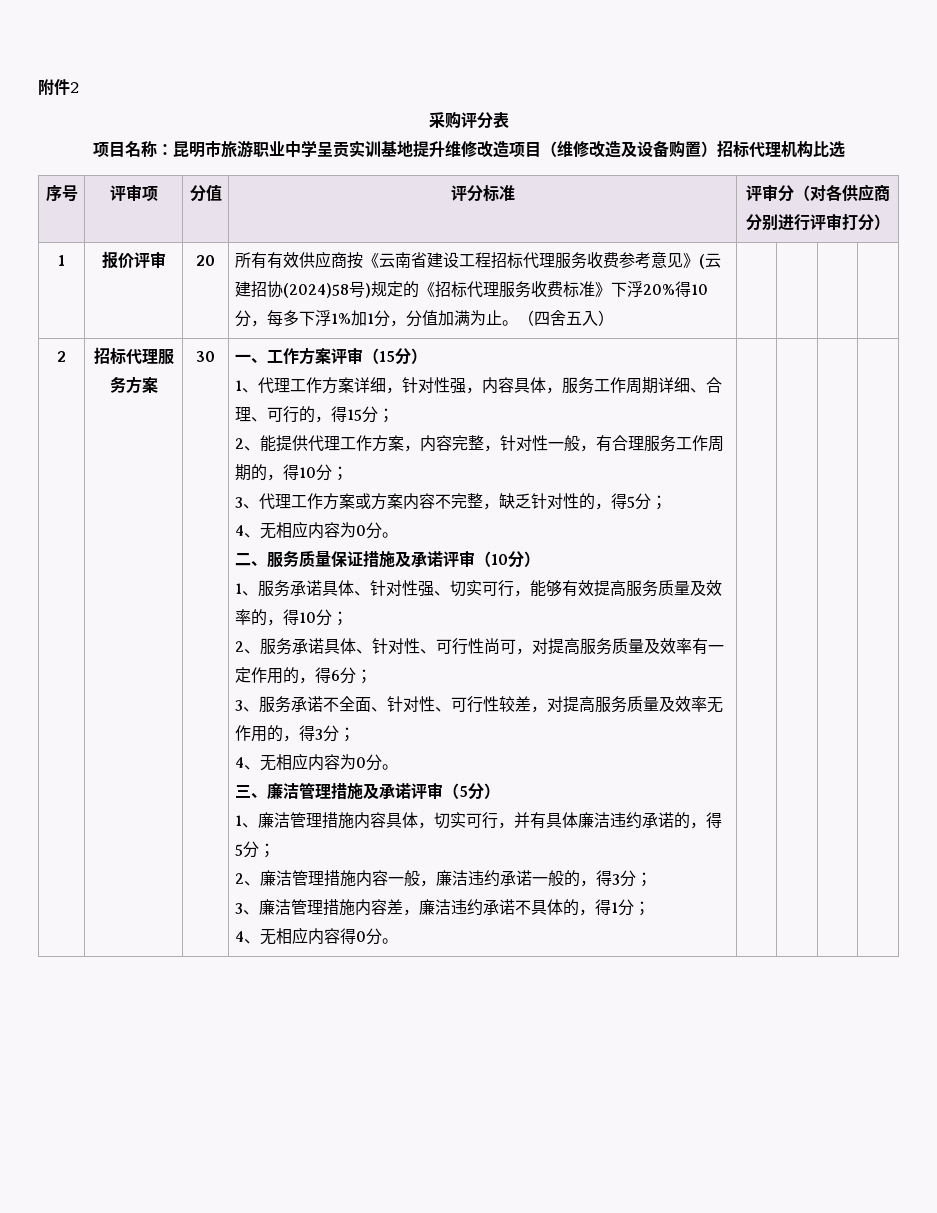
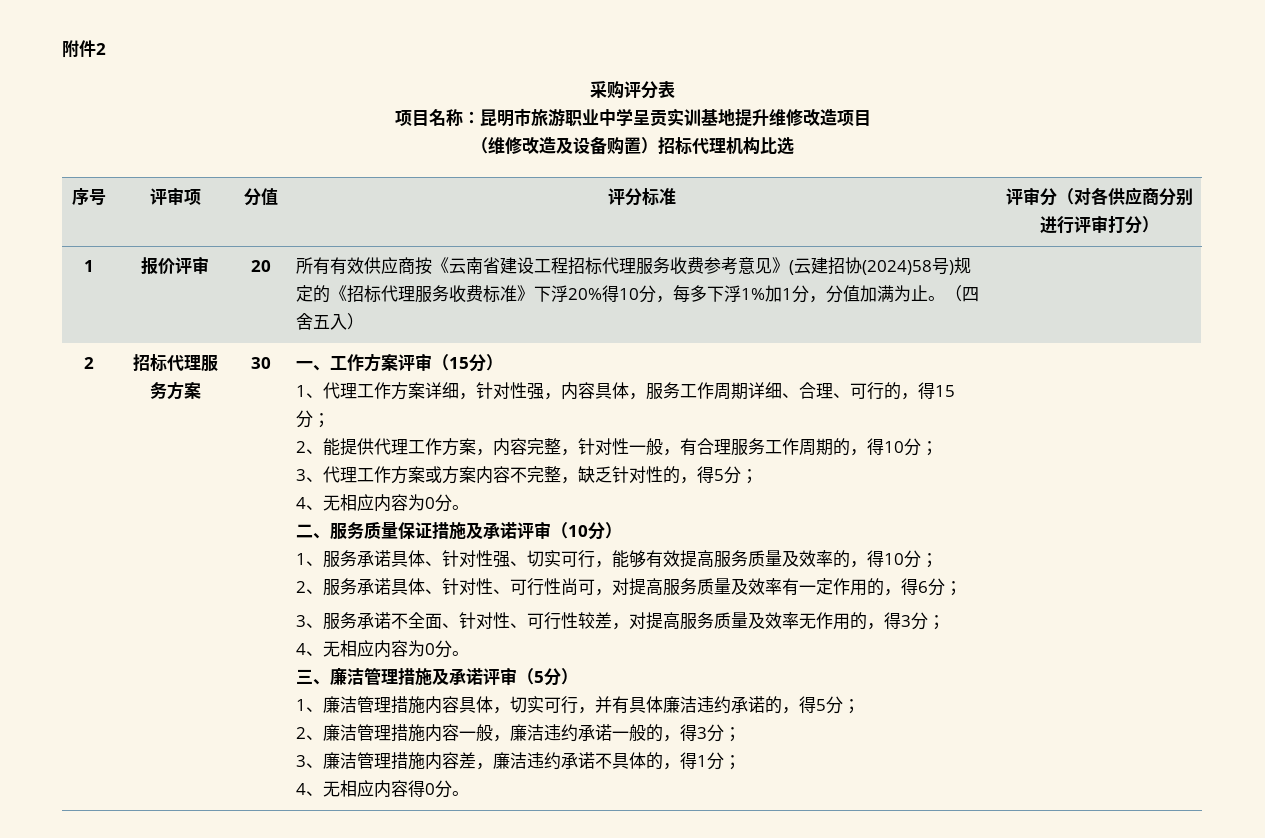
(541, 149) none -> (871, 118) //

